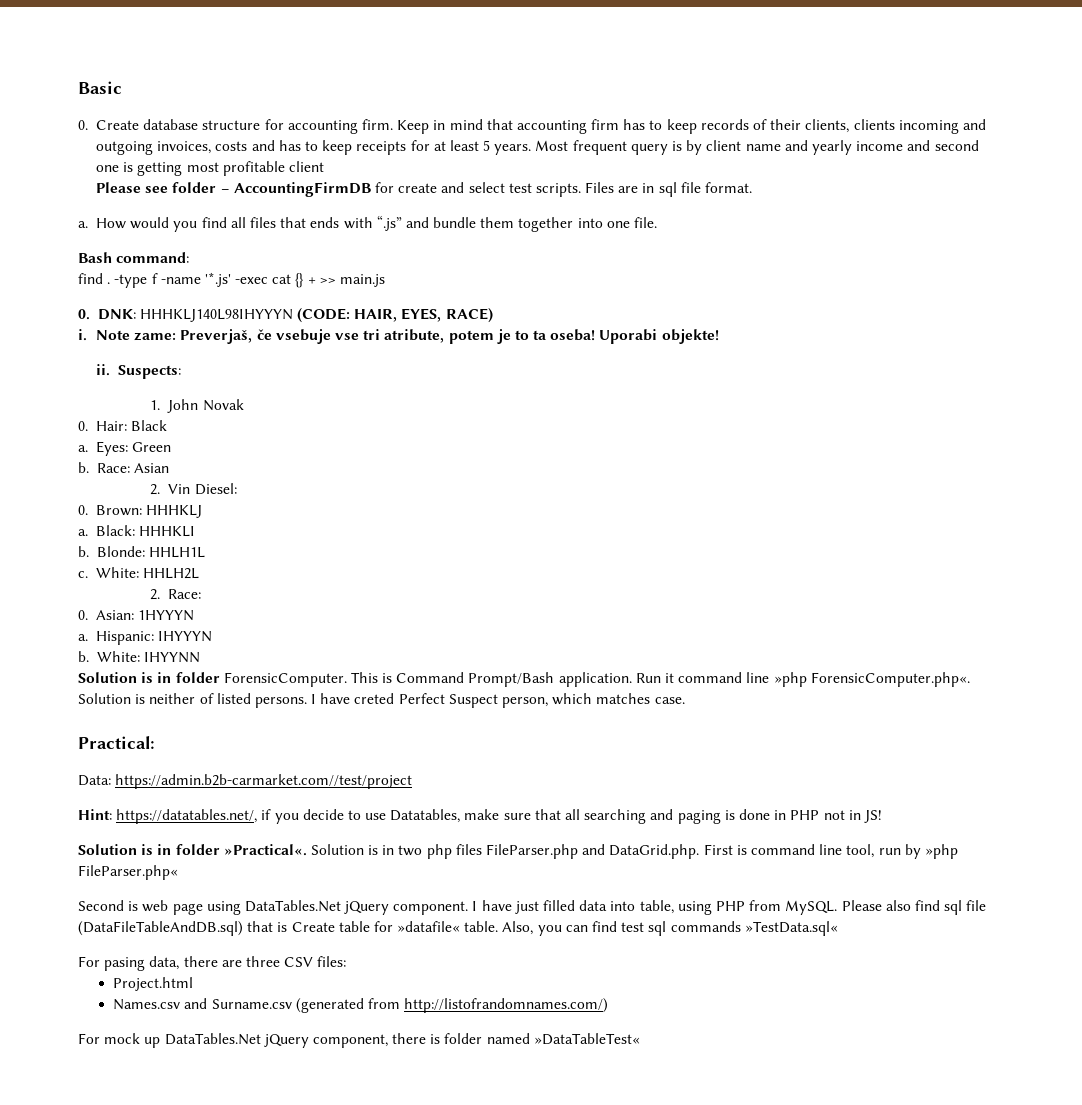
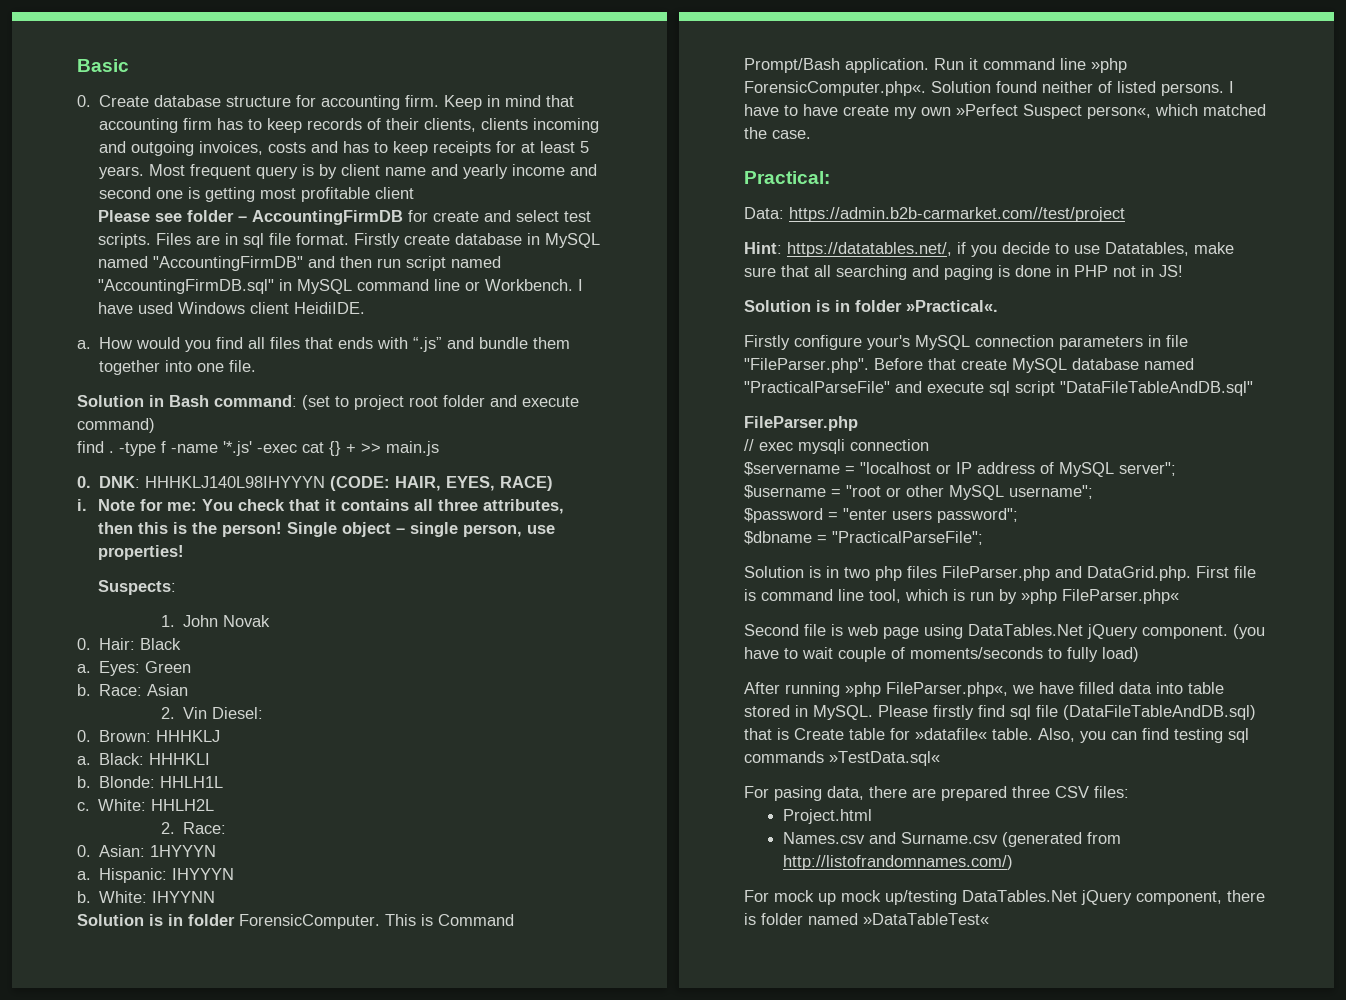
(753, 187) none -> [354,233,601,248] [98,256,502,271] [98,279,584,294] [98,302,366,314] Firstly create database in MySQL named "AccountingFirmDB" and then run script named "AccountingFirmDB.sql" in MySQL command line or Workbench. I have used Windows client HeidiIDE.
(658, 222) none -> [77,395,164,407] Solution in
(190, 257) none -> [302,395,579,410] [77,418,155,433] (set to project root folder and execute command)
[134,329,719,344] [96,364,111,376] zame: Preverjaš, če vsebuje vse tri atribute, potem je to ta oseba! Uporabi objekte! // ii. -> [140,499,565,514] [98,522,556,537] [98,545,185,560] for me: You check that it contains all three attributes, then this is the person! Single object – single person, use properties! //
[135,694,146,704] is -> [996,81,1037,93] found
[354,693,651,708] creted Perfect Suspect person, which matches -> [784,104,1266,119] [744,127,767,139] to have create my own »Perfect Suspect person«, which matched the
(307, 850) none -> [744,335,1188,350] [744,358,1194,373] [744,381,1253,396] [744,416,858,431] [744,439,929,454] [744,462,1176,477] [744,485,1093,500] [744,508,1018,523] [744,531,983,545] // Firstly configure your's MySQL connection parameters in file "FileParser.php". Before that create MySQL database named "PracticalParseFile" and execute sql script "DataFileTableAndDB.sql" // FileParser.php // // exec mysqli connection // $servername = "localhost or IP address of MySQL server"; // $username = "root or other MySQL username"; // $password = "enter users password"; // $dbname = "PracticalParseFile"; //
(733, 849) none -> [1234,566,1256,578] file
(875, 851) none -> [905,589,965,601] which is
(124, 905) none -> [804,624,826,636] file
[472,900,782,915] I have just filled data into table, using PHP from -> [1233,624,1265,639] [744,647,1139,662] [744,682,1224,697] [744,705,808,717] (you have to wait couple of moments/seconds to fully load) // After running »php FileParser.php«, we have filled data into table stored in
[885,900,911,911] also -> [933,705,974,720] firstly
[621,922,645,932] test -> [1174,728,1223,743] testing
(242, 963) none -> [941,786,1007,801] prepared
(161, 1042) none -> [841,890,957,905] mock up/testing

